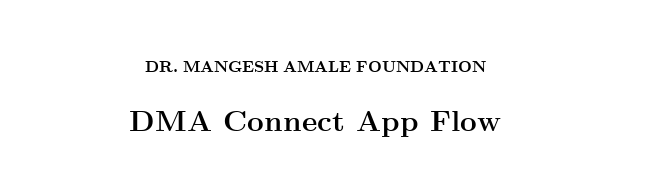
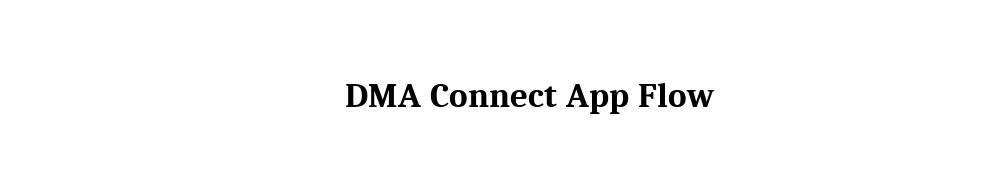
[144,60,486,72] DR. MANGESH AMALE FOUNDATION // -> (344, 95) none

